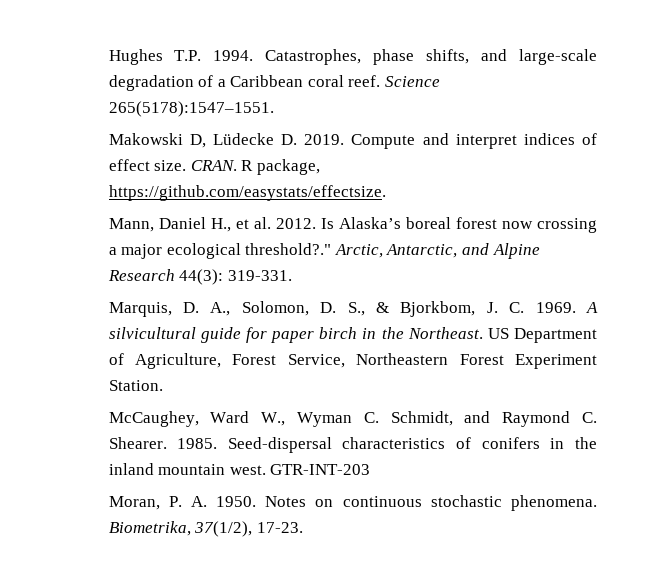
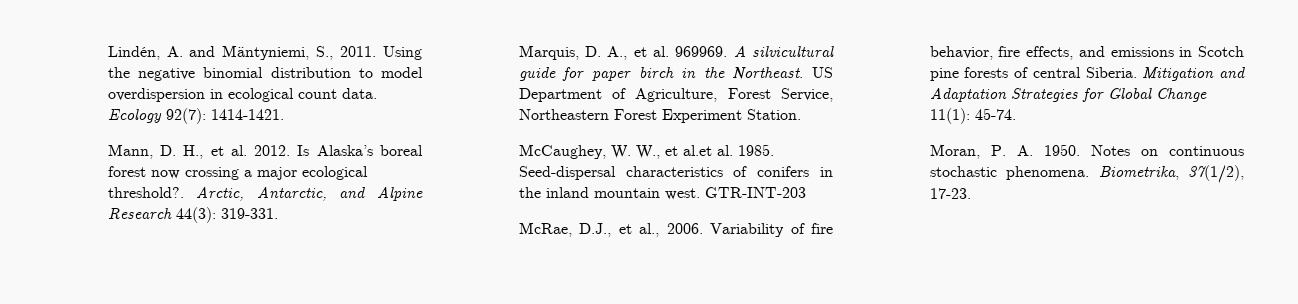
[108,49,597,65] [108,75,441,91] [108,101,274,117] [108,133,597,149] [108,159,320,175] [108,185,386,201] Hughes T.P. 1994. Catastrophes, phase shifts, and large-scale degradation of a Caribbean coral reef. Science 265(5178):1547–1551. // Makowski D, Lüdecke D. 2019. Compute and interpret indices of effect size. CRAN. R package, https://github.com/easystats/effectsize. -> [107,45,422,60] [107,67,423,81] [107,88,377,102] [107,108,284,124] Lindén, A. and Mäntyniemi, S., 2011. Using the negative binomial distribution to model overdispersion in ecological count data. Ecology 92(7): 1414-1421.
[158,217,206,229] Daniel -> [160,145,177,156] D.
[245,243,332,255] threshold?." -> [107,187,184,198] threshold?.
[241,301,576,317] Solomon, D. S., & Bjorkbom, J. C. 1969. -> [633,46,728,57] et al. 969969.
[210,411,597,427] [108,437,167,449] Ward W., Wyman C. Schmidt, and Raymond C. Shearer. -> [610,145,733,159] W. W., et al.et al.
(371, 469) none -> [518,222,833,237] [929,46,1244,60] [929,67,1245,81] [929,87,1207,102] [929,108,1016,124] // McRae, D.J., et al., 2006. Variability of fire behavior, fire effects, and emissions in Scotch pine forests of central Siberia. Mitigation and Adaptation Strategies for Global Change 11(1): 45-74.

